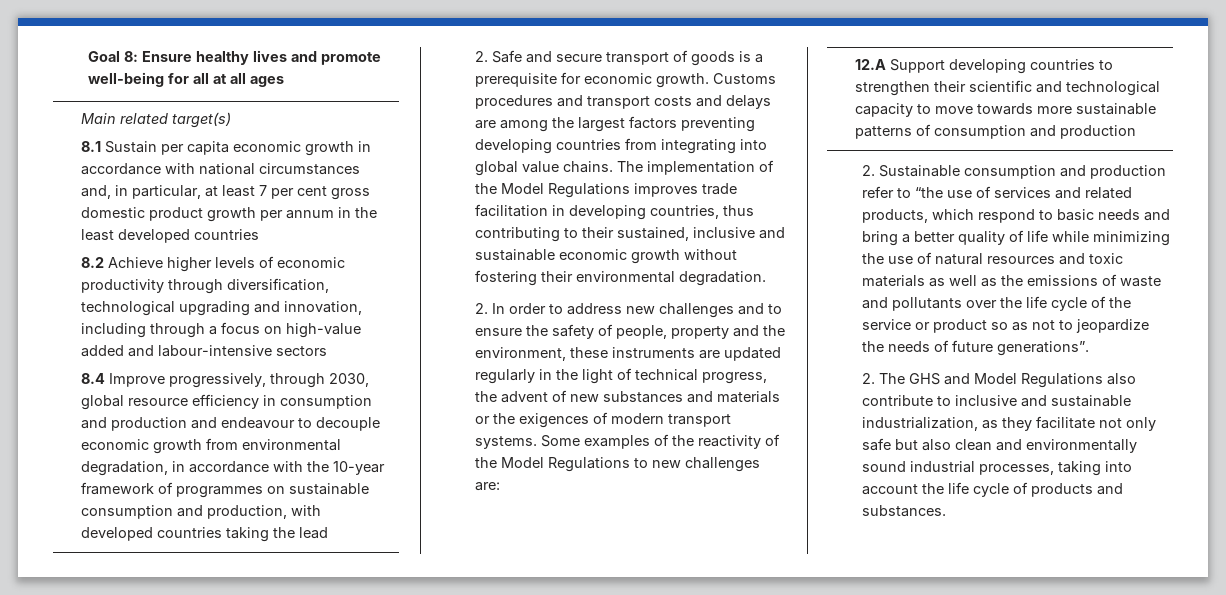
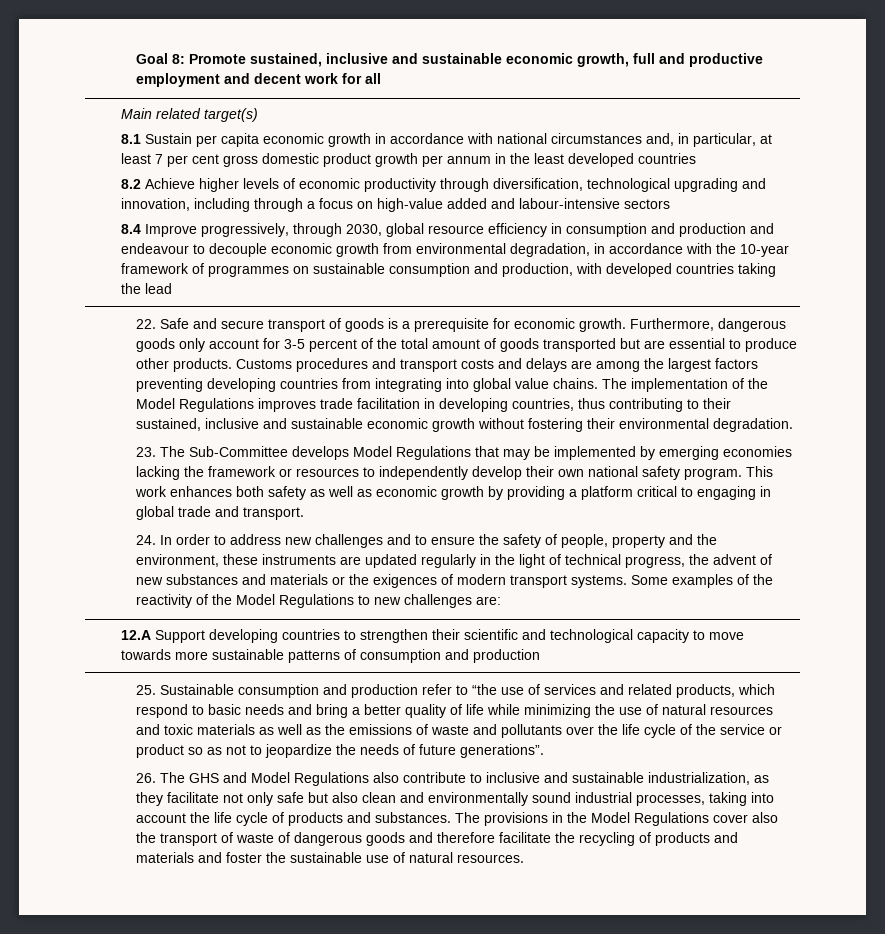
[142,50,382,65] [88,72,165,87] Ensure healthy lives and promote well-being -> [189,53,764,67] [136,73,339,87] Promote sustained, inclusive and sustainable economic growth, full and productive employment and decent work
[213,73,285,87] at all ages -> (382, 78) none
[475,51,489,62] 2. -> [136,319,157,329] 22.
(710, 80) none -> [630,318,787,332] [136,338,798,352] [136,358,233,372] Furthermore, dangerous goods only account for 3-5 percent of the total amount of goods transported but are essential to produce other products.
[475,303,489,314] 2. -> [136,446,793,460] [136,466,774,480] [135,486,772,500] [136,506,305,520] [136,535,157,545] 23. The Sub-Committee develops Model Regulations that may be implemented by emerging economies lacking the framework or resources to independently develop their own national safety program. This work enhances both safety as well as economic growth by providing a platform critical to engaging in global trade and transport. // 24.
[862,165,876,176] 2. -> [136,685,157,695] 25.
[862,373,876,384] 2. -> [136,773,157,783] 26.
(947, 511) none -> [455,812,779,826] [136,832,739,846] [136,852,525,863] The provisions in the Model Regulations cover also the transport of waste of dangerous goods and therefore facilitate the recycling of products and materials and foster the sustainable use of natural resources.

